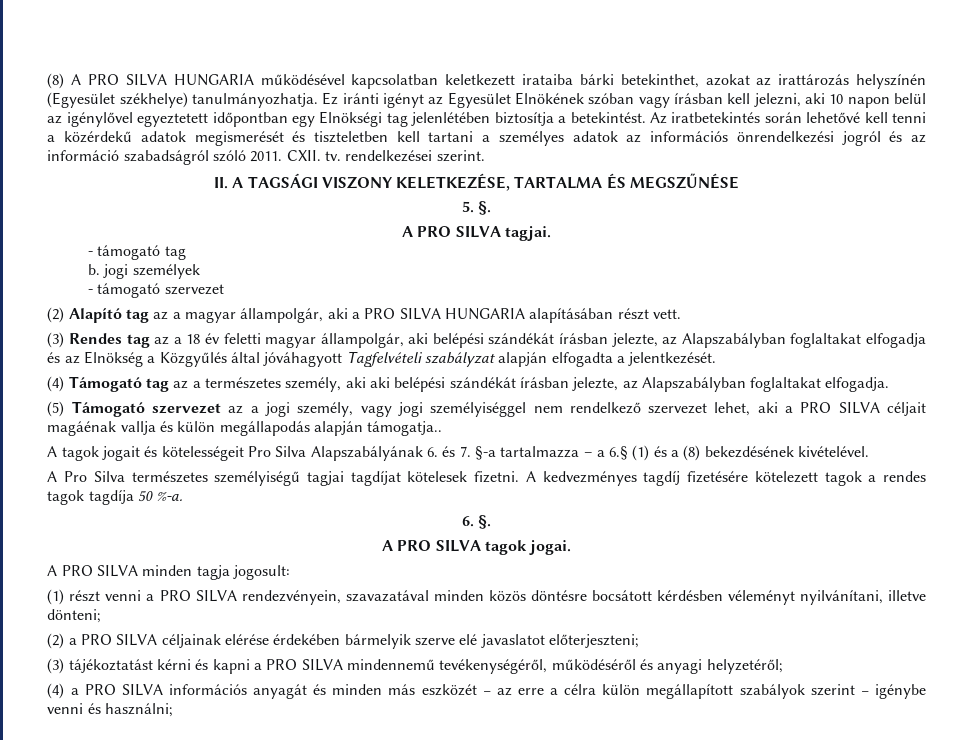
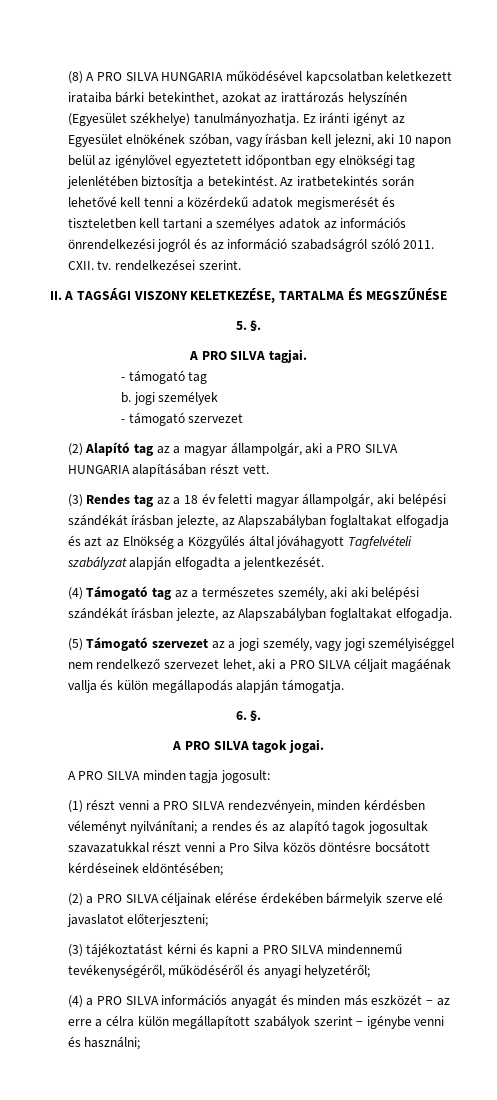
[515,92,635,105] Elnökének szóban -> [126,133,232,147] elnökének szóban,
[319,111,383,127] Elnökségi -> [338,154,393,168] elnökségi
(61, 357) none -> [84,536,103,547] azt
[367,421,443,436] [47,445,870,461] [47,471,926,486] [47,490,184,505] támogatja.. // A tagok jogait és kötelességeit Pro Silva Alapszabályának 6. és 7. §-a tartalmazza – a 6.§ (1) és a (8) bekezdésének kivételével. // A Pro Silva természetes személyiségű tagjai tagdíjat kötelesek fizetni. A kedvezményes tagdíj fizetésére kötelezett tagok a rendes tagok tagdíja 50 %-a. -> [281,679,344,693] támogatja.
[345,590,927,605] [47,609,102,623] szavazatával minden közös döntésre bocsátott kérdésben véleményt nyilvánítani, illetve dönteni; -> [317,799,425,811] [67,820,428,834] [67,841,430,853] [67,862,224,876] minden kérdésben véleményt nyilvánítani; a rendes és az alapító tagok jogosultak szavazatukkal részt venni a Pro Silva közös döntésre bocsátott kérdéseinek eldöntésében;

